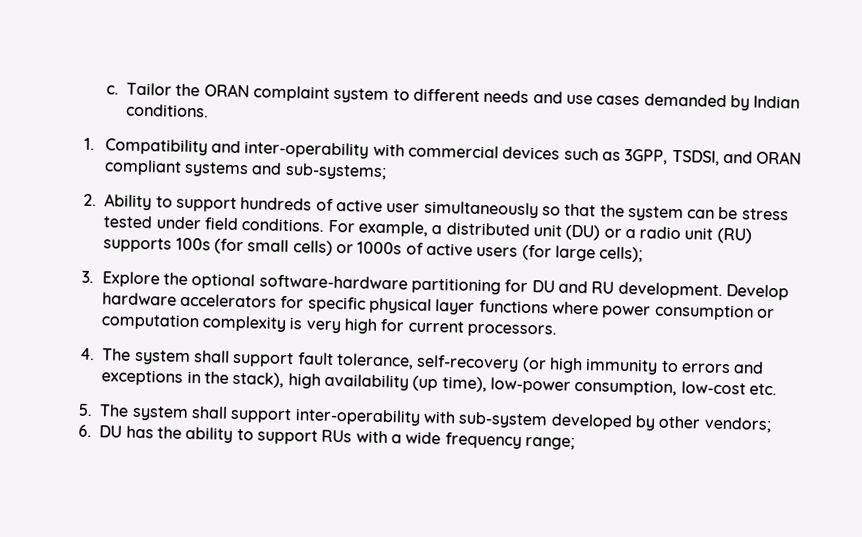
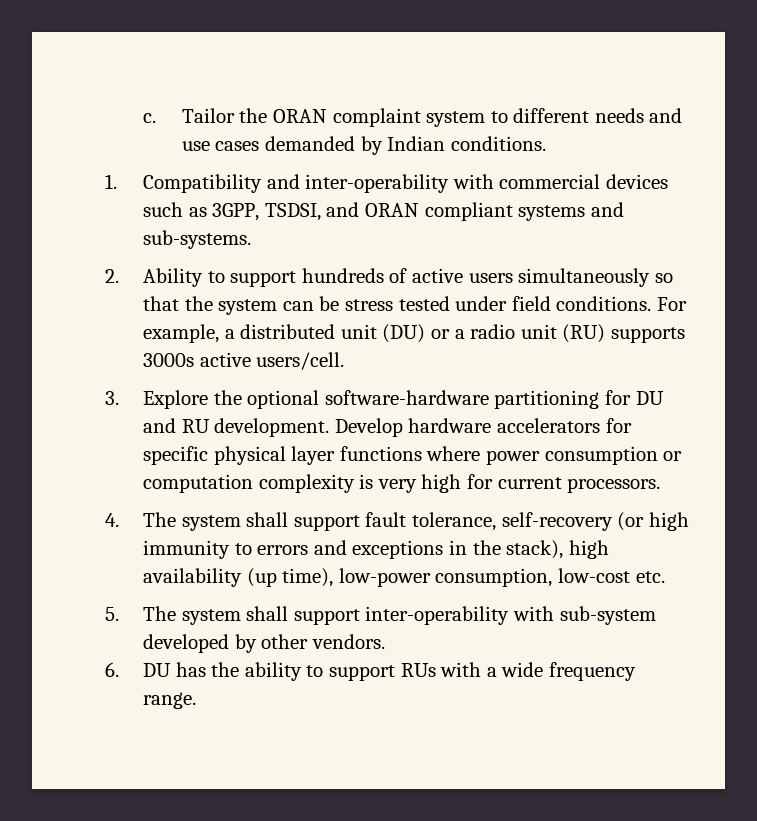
[284,162,387,181] sub-systems; -> [143,230,252,249] sub-systems.
[386,203,421,213] user -> [468,273,513,283] users
[175,237,644,263] 100s (for small cells) or 1000s of active users (for large cells); -> [143,352,345,370] 3000s active users/cell.
[703,416,771,434] vendors; -> [311,634,385,649] vendors.
[524,436,575,450] range; -> [143,692,197,709] range.

